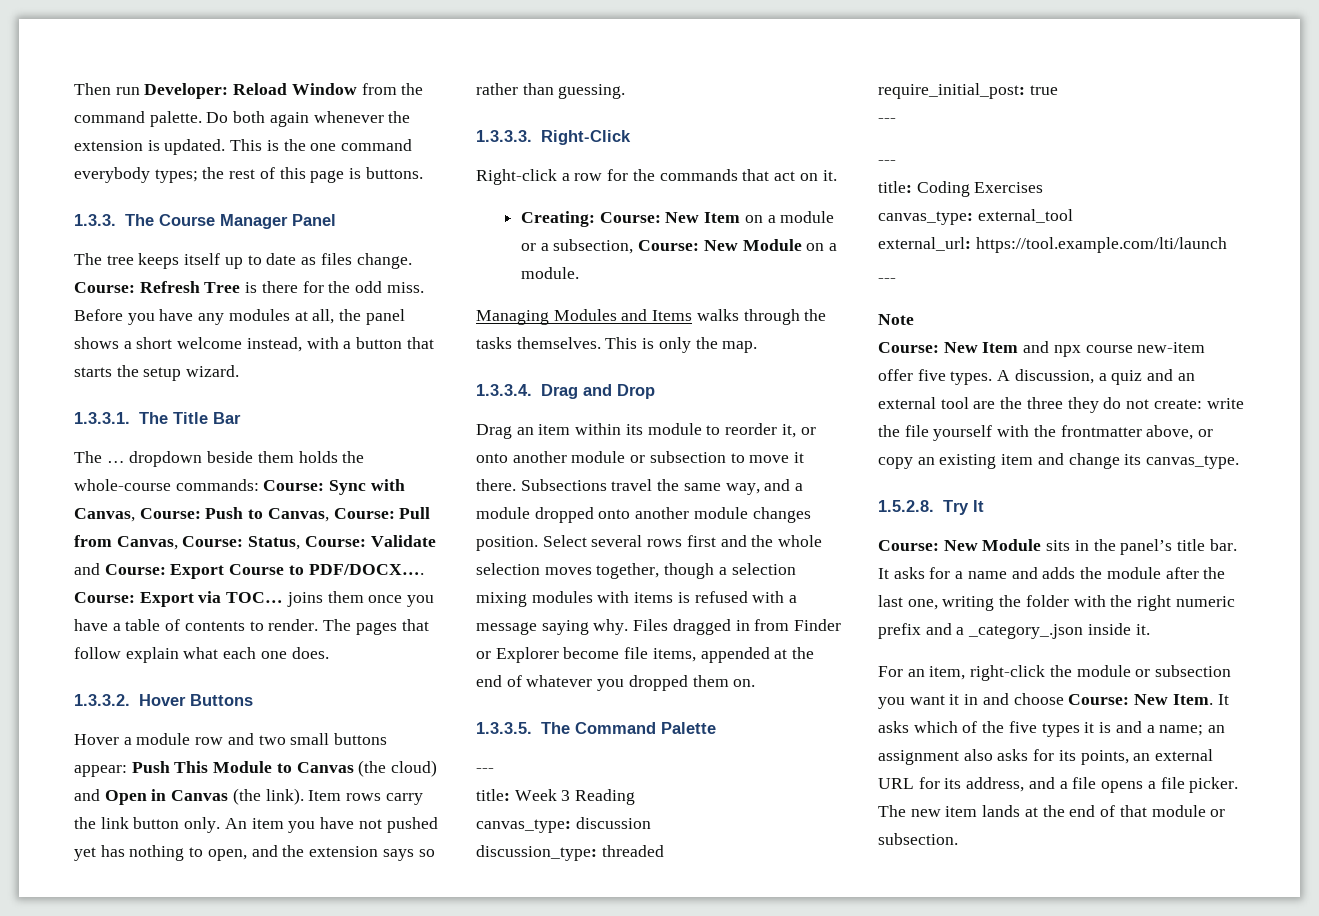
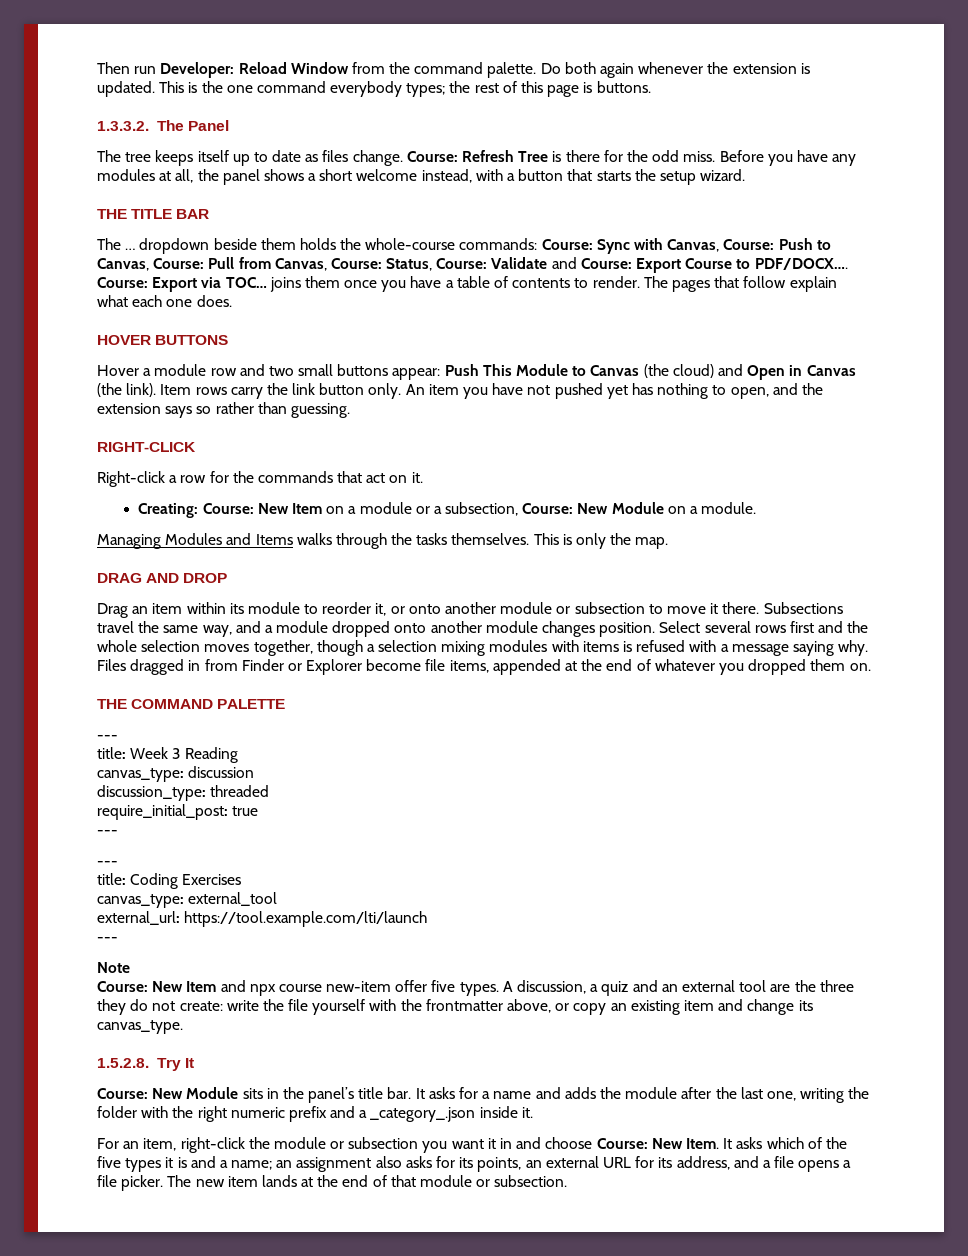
[74,214,288,229] 1.3.3. The Course Manager -> [97,120,184,131] 1.3.3.2. The
[74,412,241,424] 1.3.3.1. The Title Bar -> [97,209,210,219] THE TITLE BAR
[74,694,253,706] 1.3.3.2. Hover Buttons -> [97,335,229,345] HOVER BUTTONS
[476,130,631,145] 1.3.3.3. Right-Click -> [97,442,196,452] RIGHT-CLICK
[476,384,655,399] 1.3.3.4. Drag and Drop -> [97,573,228,583] DRAG AND DROP
[476,722,716,734] 1.3.3.5. The Command Palette -> [97,699,286,709] THE COMMAND PALETTE

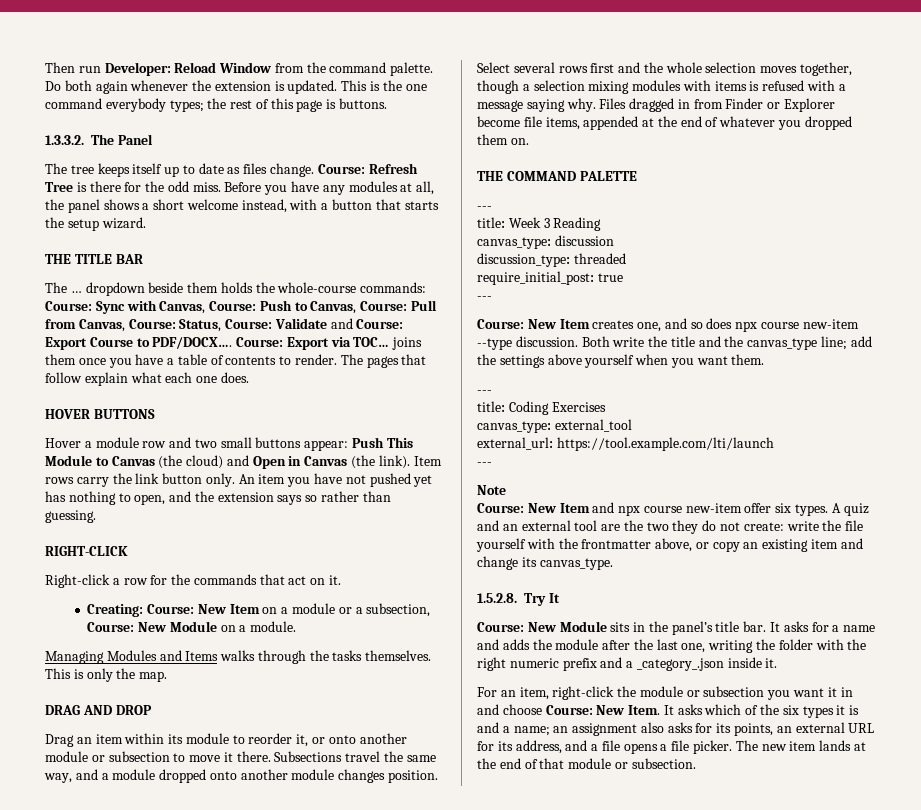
(118, 832) none -> [477,318,859,332] [477,336,872,350] [477,354,765,368] // Course: New Item creates one, and so does npx course new-item --type discussion. Both write the title and the canvas_type line; add the settings above yourself when you want them.
[431,980,456,992] five -> [775,503,792,513] six
[517,980,599,994] discussion, a -> (841, 508) none
[819,980,854,992] three -> [646,522,669,531] two
[97,1156,121,1168] five -> [782,705,799,715] six

